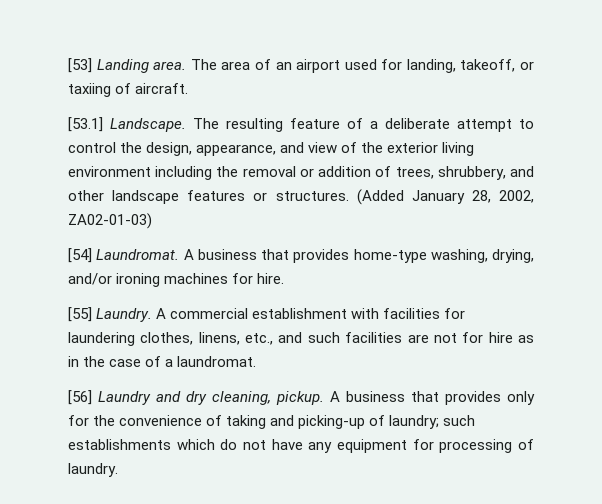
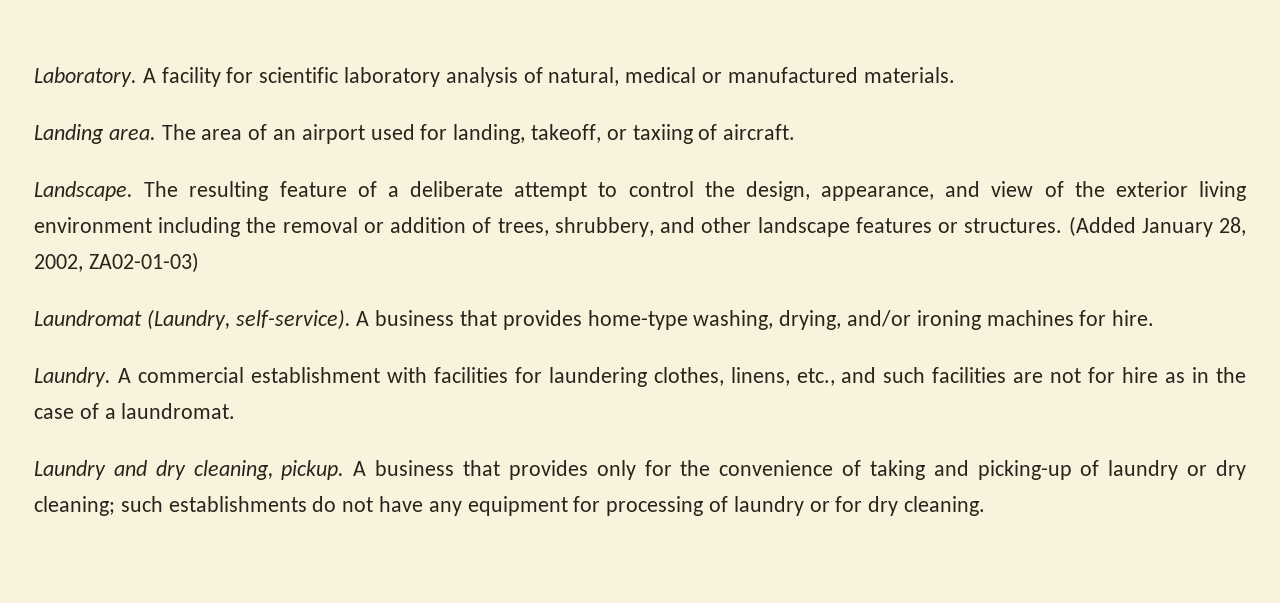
[68,58,92,73] [53] -> [34,67,955,87] Laboratory. A facility for scientific laboratory analysis of natural, medical or manufactured materials. //
[68,117,103,132] [53.1] -> (796, 132) none
[68,248,180,263] [54] Laundromat. -> [34,309,351,330] Laundromat (Laundry, self-service).
[68,307,92,322] [55] -> (1155, 318) none
[68,390,92,405] [56] -> (236, 411) none
[389,415,440,429] laundry; -> [1108,460,1246,480] [34,496,115,516] laundry or dry cleaning;
[176,439,215,450] which -> (307, 504) none
[68,463,118,477] laundry. -> [733,496,986,516] laundry or for dry cleaning.

